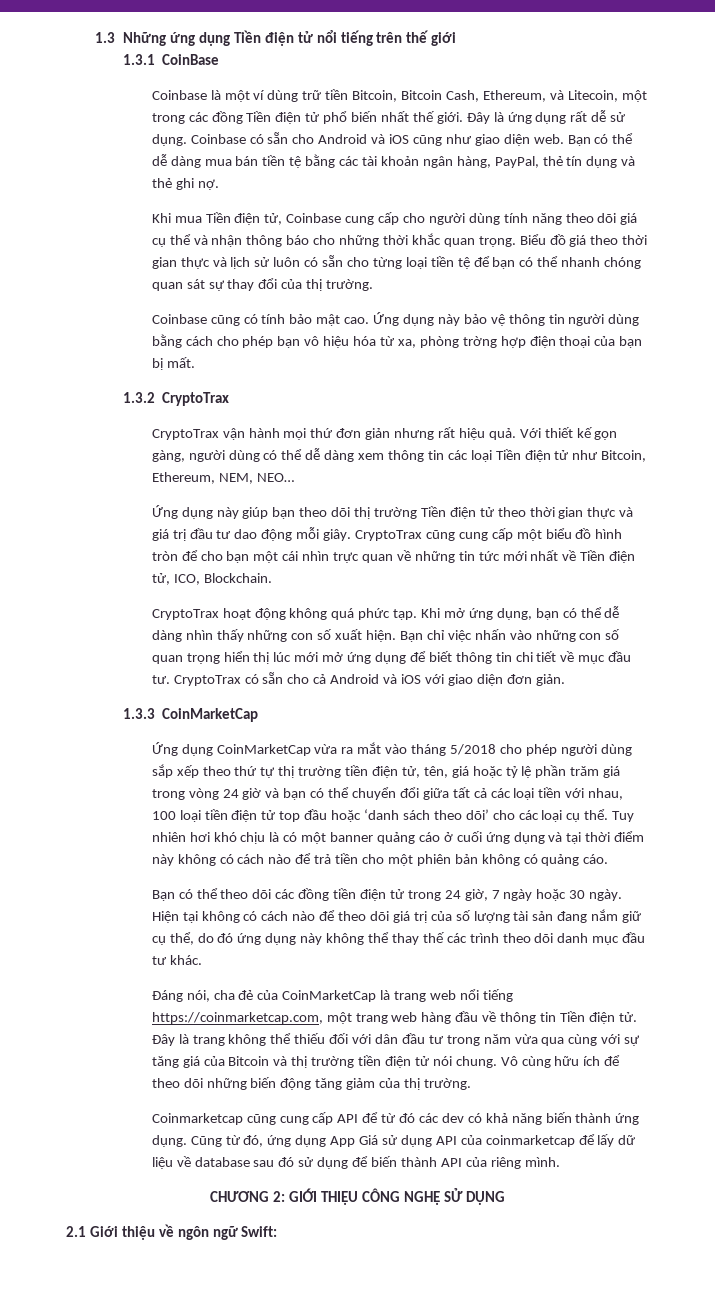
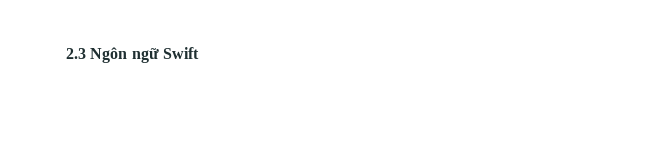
[94,30,457,46] [123,54,220,65] [151,89,647,102] [151,110,627,124] [151,132,634,146] [151,154,636,168] [151,178,219,190] [151,212,638,225] [151,233,648,247] [151,255,642,269] [151,278,374,291] [151,312,640,326] [151,334,643,348] [151,357,195,370] [123,392,230,406] [151,427,618,440] [151,448,647,462] [151,472,294,484] [151,505,634,519] [151,527,623,541] [151,550,636,563] [151,573,272,585] [151,606,620,620] [151,629,621,642] [151,651,632,664] [151,672,565,686] [123,708,259,722] [151,742,632,756] [151,764,621,778] [151,787,624,800] [151,809,635,822] [151,831,645,844] [151,853,609,866] [151,888,623,901] [151,909,643,923] [151,932,646,945] [151,955,202,965] [151,989,513,1002] [151,1011,637,1024] [151,1033,641,1046] [151,1055,621,1068] [151,1077,471,1090] [151,1112,640,1125] [151,1134,637,1147] [151,1156,560,1169] [210,1188,505,1205] [66,1224,278,1240] 1.3 Những ứng dụng Tiền điện tử nổi tiếng trên thế giới // 1.3.1 CoinBase // Coinbase là một ví dùng trữ tiền Bitcoin, Bitcoin Cash, Ethereum, và Litecoin, một trong các đồng Tiền điện tử phổ biến nhất thế giới. Đây là ứng dụng rất dễ sử dụng. Coinbase có sẵn cho Android và iOS cũng như giao diện web. Bạn có thể dễ dàng mua bán tiền tệ bằng các tài khoản ngân hàng, PayPal, thẻ tín dụng và thẻ ghi nợ. // Khi mua Tiền điện tử, Coinbase cung cấp cho người dùng tính năng theo dõi giá cụ thể và nhận thông báo cho những thời khắc quan trọng. Biểu đồ giá theo thời gian thực và lịch sử luôn có sẵn cho từng loại tiền tệ để bạn có thể nhanh chóng quan sát sự thay đổi của thị trường. // Coinbase cũng có tính bảo mật cao. Ứng dụng này bảo vệ thông tin người dùng bằng cách cho phép bạn vô hiệu hóa từ xa, phòng trờng hợp điện thoại của bạn bị mất. // 1.3.2 CryptoTrax // CryptoTrax vận hành mọi thứ đơn giản nhưng rất hiệu quả. Với thiết kế gọn gàng, người dùng có thể dễ dàng xem thông tin các loại Tiền điện tử như Bitcoin, Ethereum, NEM, NEO… // Ứng dụng này giúp bạn theo dõi thị trường Tiền điện tử theo thời gian thực và giá trị đầu tư dao động mỗi giây. CryptoTrax cũng cung cấp một biểu đồ hình tròn để cho bạn một cái nhìn trực quan về những tin tức mới nhất về Tiền điện tử, ICO, Blockchain. // CryptoTrax hoạt động không quá phức tạp. Khi mở ứng dụng, bạn có thể dễ dàng nhìn thấy những con số xuất hiện. Bạn chỉ việc nhấn vào những con số quan trọng hiển thị lúc mới mở ứng dụng để biết thông tin chi tiết về mục đầu tư. CryptoTrax có sẵn cho cả Android và iOS với giao diện đơn giản. // 1.3.3 CoinMarketCap // Ứng dụng CoinMarketCap vừa ra mắt vào tháng 5/2018 cho phép người dùng sắp xếp theo thứ tự thị trường tiền điện tử, tên, giá hoặc tỷ lệ phần trăm giá trong vòng 24 giờ và bạn có thể chuyển đổi giữa tất cả các loại tiền với nhau, 100 loại tiền điện tử top đầu hoặc ‘danh sách theo dõi’ cho các loại cụ thể. Tuy nhiên hơi khó chịu là có một banner quảng cáo ở cuối ứng dụng và tại thời điểm này không có cách nào để trả tiền cho một phiên bản không có quảng cáo. // Bạn có thể theo dõi các đồng tiền điện tử trong 24 giờ, 7 ngày hoặc 30 ngày. Hiện tại không có cách nào để theo dõi giá trị của số lượng tài sản đang nắm giữ cụ thể, do đó ứng dụng này không thể thay thế các trình theo dõi danh mục đầu tư khác. // Đáng nói, cha đẻ của CoinMarketCap là trang web nổi tiếng https://coinmarketcap.com, một trang web hàng đầu về thông tin Tiền điện tử. Đây là trang không thể thiếu đối với dân đầu tư trong năm vừa qua cùng với sự tăng giá của Bitcoin và thị trường tiền điện tử nói chung. Vô cùng hữu ích để theo dõi những biến động tăng giảm của thị trường. // Coinmarketcap cũng cung cấp API để từ đó các dev có khả năng biến thành ứng dụng. Cũng từ đó, ứng dụng App Giá sử dụng API của coinmarketcap để lấy dữ liệu về database sau đó sử dụng để biến thành API của riêng mình. // CHƯƠNG 2: GIỚI THIỆU CÔNG NGHỆ SỬ DỤNG // 2.1 Giới thiệu về ngôn ngữ Swift: -> [66,47,199,63] 2.3 Ngôn ngữ Swift

